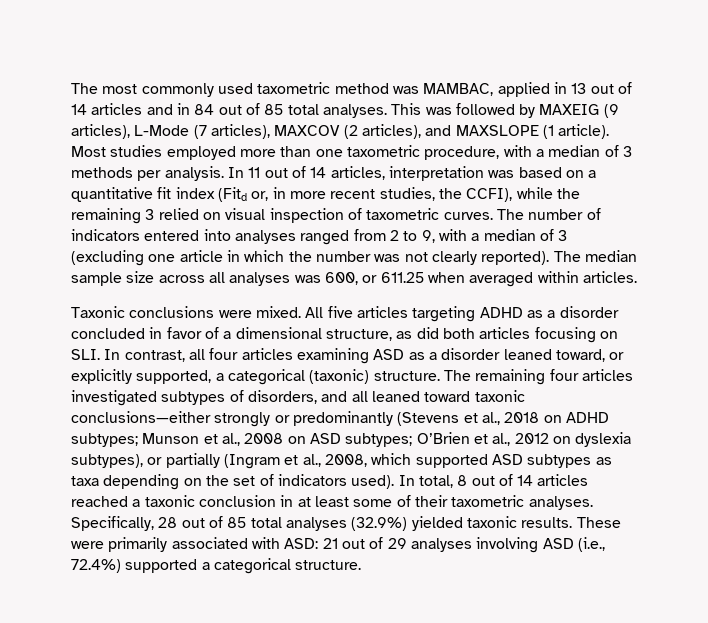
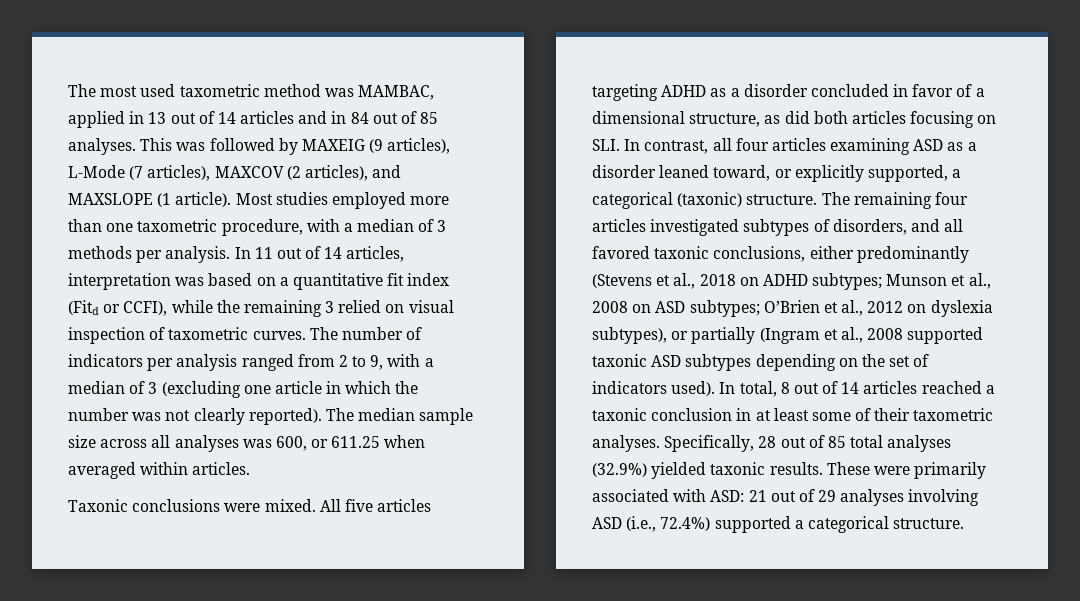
[141,83,214,97] commonly -> (138, 91) none
[287,104,319,115] total -> (439, 118) none
[251,187,462,201] or, in more recent studies, the -> [103,304,121,313] or
[144,229,296,244] entered into analyses -> [147,354,238,371] per analysis
[371,390,525,402] [71,411,290,427] leaned toward taxonic conclusions—either strongly or -> [592,246,854,262] favored taxonic conclusions, either
[324,453,612,468] [71,476,99,486] 2008, which supported ASD subtypes as taxa -> [867,327,984,344] [592,354,752,371] 2008 supported taxonic ASD subtypes

